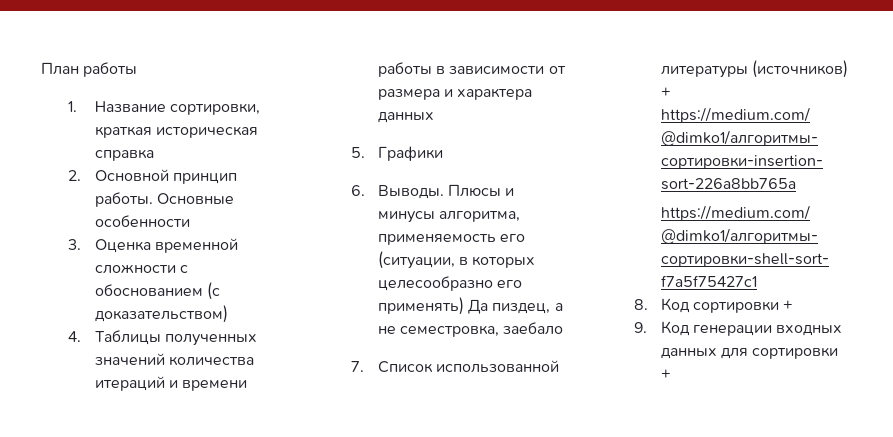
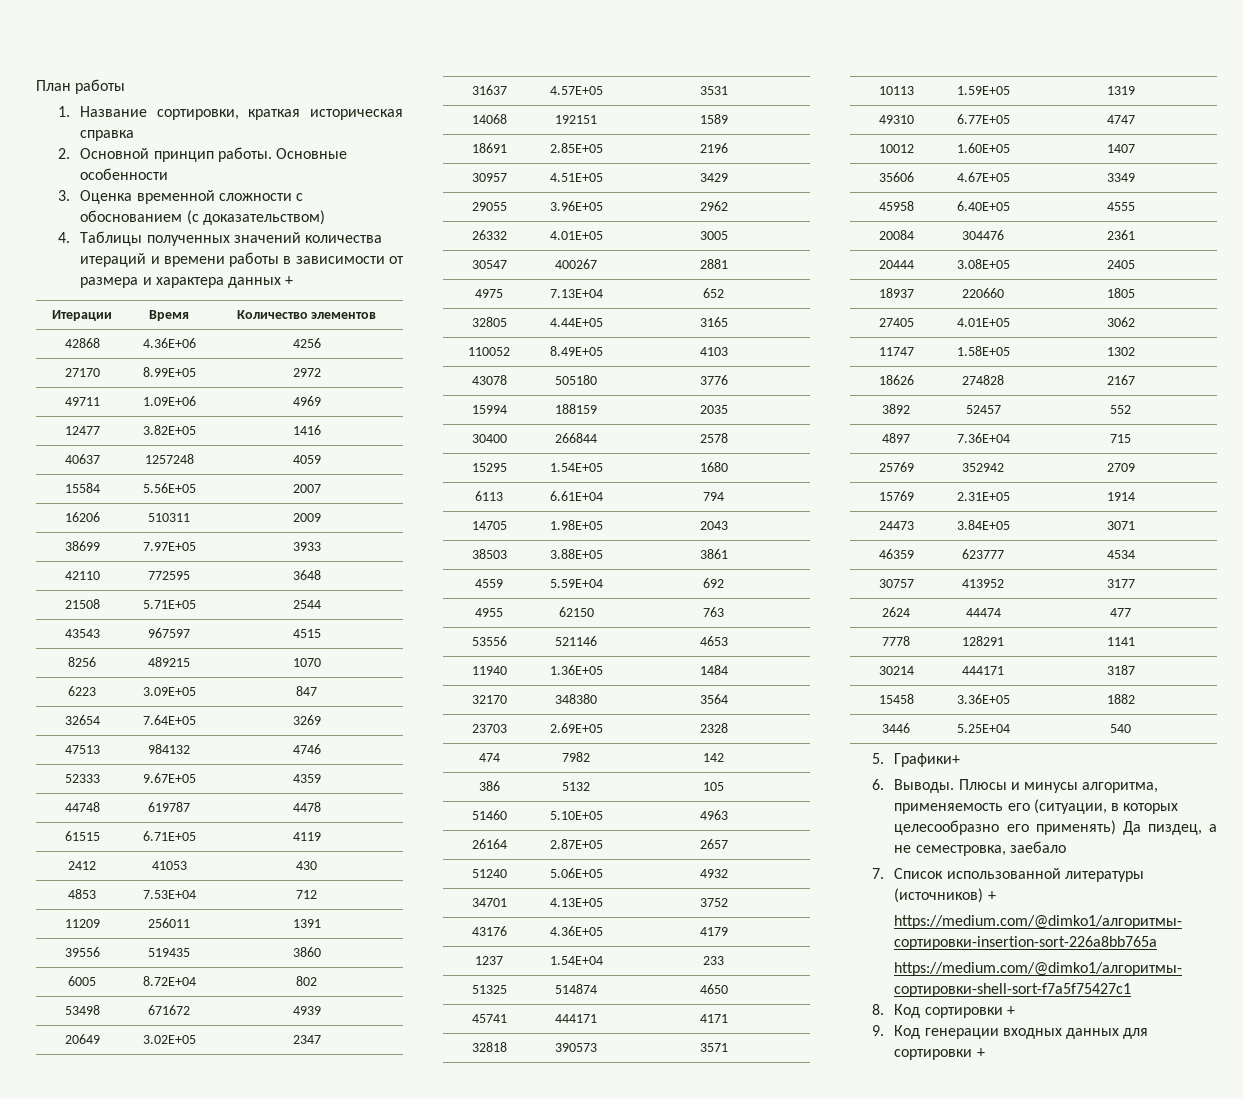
(434, 117) none -> [285,276,294,285] [52,310,112,321] [149,310,189,321] [236,310,377,319] [64,338,100,348] [142,338,196,348] [292,338,321,348] [64,368,100,377] [142,367,196,377] [292,368,321,377] [64,397,100,406] [142,396,196,406] [292,396,321,406] [64,426,100,435] [142,425,196,435] [292,425,321,435] [64,454,100,464] [144,454,194,464] [292,455,321,464] [64,483,100,493] [142,483,196,493] [292,484,321,493] [64,512,100,522] [148,513,190,522] [292,513,321,522] [64,541,100,551] [142,542,196,551] [292,542,321,551] [64,571,100,580] [148,571,190,580] [292,570,321,580] [64,599,100,609] [142,600,196,609] [292,600,321,609] [64,629,100,638] [148,628,190,638] [292,629,321,638] [68,657,96,667] [148,657,190,667] [292,658,321,667] [68,686,96,696] [142,687,196,696] [296,686,317,696] [64,715,100,725] [142,715,196,725] [292,715,321,725] [64,745,100,754] [148,744,190,754] [292,744,321,754] [64,774,100,783] [142,773,196,783] [292,774,321,783] [64,802,100,812] [148,802,190,812] [292,802,321,812] [64,831,100,841] [142,831,196,841] [292,832,321,841] [68,861,96,870] [151,861,187,870] [296,861,317,870] [68,889,96,899] [142,890,196,899] [296,890,317,899] [64,919,100,928] [148,918,190,928] [292,919,321,928] [64,947,100,957] [148,948,190,957] [292,947,321,957] [68,976,96,986] [142,976,196,986] [296,976,317,986] [64,1005,100,1015] [148,1005,190,1015] [292,1006,321,1015] [64,1034,100,1044] [142,1035,196,1044] [292,1035,321,1044] [471,85,507,95] [549,86,603,95] [699,86,728,95] [471,114,507,124] [555,115,597,124] [699,114,728,124] [471,143,507,153] [549,143,603,153] [699,143,728,153] [471,173,507,182] [549,173,603,182] [699,173,728,182] [471,202,507,211] [549,201,603,211] [699,201,728,211] [471,230,507,240] [549,231,603,240] [699,231,728,240] [471,260,507,269] [555,259,597,269] [699,259,728,269] [475,289,503,298] [549,289,603,298] [703,288,724,298] [471,317,507,327] [549,318,603,327] [699,317,728,327] [468,347,510,356] [549,346,603,356] [699,347,728,356] [471,375,507,385] [555,375,597,385] [699,375,728,385] [471,405,507,414] [555,404,597,414] [699,405,728,414] [471,434,507,443] [555,433,597,443] [699,433,728,443] [471,463,507,472] [549,463,603,472] [699,462,728,472] [475,491,503,501] [549,491,603,501] [703,492,724,501] [471,521,507,530] [549,520,603,530] [699,521,728,530] [471,549,507,559] [549,549,603,559] [699,549,728,559] [475,579,503,588] [549,579,603,588] [703,578,724,588] [475,608,503,617] [558,607,594,617] [703,607,724,617] [471,636,507,646] [555,636,597,646] [699,636,728,646] [471,666,507,675] [549,665,603,675] [699,665,728,675] [471,695,507,704] [555,694,597,704] [699,694,728,704] [471,724,507,733] [549,723,603,733] [699,723,728,733] [478,753,500,762] [562,752,590,762] [703,753,724,762] [478,781,500,791] [562,782,590,791] [703,782,724,791] [471,810,507,820] [549,811,603,820] [699,810,728,820] [471,839,507,849] [549,839,603,849] [699,839,728,849] [471,869,507,878] [549,868,603,878] [699,869,728,878] [471,898,507,907] [549,898,603,907] [699,898,728,907] [471,926,507,936] [549,926,603,936] [699,927,728,936] [475,956,503,965] [549,956,603,965] [703,956,724,965] [471,985,507,994] [555,984,597,994] [699,984,728,994] [471,1014,507,1023] [555,1014,597,1023] [699,1014,728,1023] [471,1042,507,1052] [555,1043,597,1052] [699,1043,728,1052] [878,86,914,95] [956,86,1010,95] [1106,86,1135,95] [878,115,914,124] [956,114,1010,124] [1106,115,1135,124] [878,144,914,153] [956,143,1010,153] [1106,144,1135,153] [878,172,914,182] [956,172,1010,182] [1106,173,1135,182] [878,201,914,211] [956,201,1010,211] [1106,202,1135,211] [878,230,914,240] [962,230,1004,240] [1106,230,1135,240] [878,260,914,269] [956,259,1010,269] [1106,260,1135,269] [878,288,914,298] [962,288,1004,298] [1106,288,1135,298] [878,318,914,327] [956,318,1010,327] [1106,317,1135,327] [878,347,914,356] [956,346,1010,356] [1106,347,1135,356] [878,375,914,385] [962,375,1004,385] [1106,375,1135,385] [882,404,910,414] [965,405,1001,414] [1110,405,1131,414] [882,433,910,443] [956,433,1010,443] [1110,434,1131,443] [878,462,914,472] [962,463,1004,472] [1106,463,1135,472] [878,491,914,501] [956,492,1010,501] [1106,492,1135,501] [878,521,914,530] [956,520,1010,530] [1106,521,1135,530] [878,549,914,559] [962,549,1004,559] [1106,550,1135,559] [878,579,914,588] [962,579,1004,588] [1106,579,1135,588] [882,607,910,617] [965,608,1001,617] [1110,608,1131,617] [882,636,910,646] [962,636,1004,646] [1106,637,1135,646] [878,666,914,675] [962,666,1004,675] [1106,665,1135,675] [878,694,914,704] [956,694,1010,704] [1106,694,1135,704] [882,723,910,733] [956,724,1010,733] [1110,724,1131,733] + // Итерации | Время | Количество элементов // 42868 | 4.36E+06 | 4256 // 27170 | 8.99E+05 | 2972 // 49711 | 1.09E+06 | 4969 // 12477 | 3.82E+05 | 1416 // 40637 | 1257248 | 4059 // 15584 | 5.56E+05 | 2007 // 16206 | 510311 | 2009 // 38699 | 7.97E+05 | 3933 // 42110 | 772595 | 3648 // 21508 | 5.71E+05 | 2544 // 43543 | 967597 | 4515 // 8256 | 489215 | 1070 // 6223 | 3.09E+05 | 847 // 32654 | 7.64E+05 | 3269 // 47513 | 984132 | 4746 // 52333 | 9.67E+05 | 4359 // 44748 | 619787 | 4478 // 61515 | 6.71E+05 | 4119 // 2412 | 41053 | 430 // 4853 | 7.53E+04 | 712 // 11209 | 256011 | 1391 // 39556 | 519435 | 3860 // 6005 | 8.72E+04 | 802 // 53498 | 671672 | 4939 // 20649 | 3.02E+05 | 2347 // 31637 | 4.57E+05 | 3531 // 14068 | 192151 | 1589 // 18691 | 2.85E+05 | 2196 // 30957 | 4.51E+05 | 3429 // 29055 | 3.96E+05 | 2962 // 26332 | 4.01E+05 | 3005 // 30547 | 400267 | 2881 // 4975 | 7.13E+04 | 652 // 32805 | 4.44E+05 | 3165 // 110052 | 8.49E+05 | 4103 // 43078 | 505180 | 3776 // 15994 | 188159 | 2035 // 30400 | 266844 | 2578 // 15295 | 1.54E+05 | 1680 // 6113 | 6.61E+04 | 794 // 14705 | 1.98E+05 | 2043 // 38503 | 3.88E+05 | 3861 // 4559 | 5.59E+04 | 692 // 4955 | 62150 | 763 // 53556 | 521146 | 4653 // 11940 | 1.36E+05 | 1484 // 32170 | 348380 | 3564 // 23703 | 2.69E+05 | 2328 // 474 | 7982 | 142 // 386 | 5132 | 105 // 51460 | 5.10E+05 | 4963 // 26164 | 2.87E+05 | 2657 // 51240 | 5.06E+05 | 4932 // 34701 | 4.13E+05 | 3752 // 43176 | 4.36E+05 | 4179 // 1237 | 1.54E+04 | 233 // 51325 | 514874 | 4650 // 45741 | 444171 | 4171 // 32818 | 390573 | 3571 // 10113 | 1.59E+05 | 1319 // 49310 | 6.77E+05 | 4747 // 10012 | 1.60E+05 | 1407 // 35606 | 4.67E+05 | 3349 // 45958 | 6.40E+05 | 4555 // 20084 | 304476 | 2361 // 20444 | 3.08E+05 | 2405 // 18937 | 220660 | 1805 // 27405 | 4.01E+05 | 3062 // 11747 | 1.58E+05 | 1302 // 18626 | 274828 | 2167 // 3892 | 52457 | 552 // 4897 | 7.36E+04 | 715 // 25769 | 352942 | 2709 // 15769 | 2.31E+05 | 1914 // 24473 | 3.84E+05 | 3071 // 46359 | 623777 | 4534 // 30757 | 413952 | 3177 // 2624 | 44474 | 477 // 7778 | 128291 | 1141 // 30214 | 444171 | 3187 // 15458 | 3.36E+05 | 1882 // 3446 | 5.25E+04 | 540
[377,146,443,161] Графики -> [894,753,961,767] Графики+

